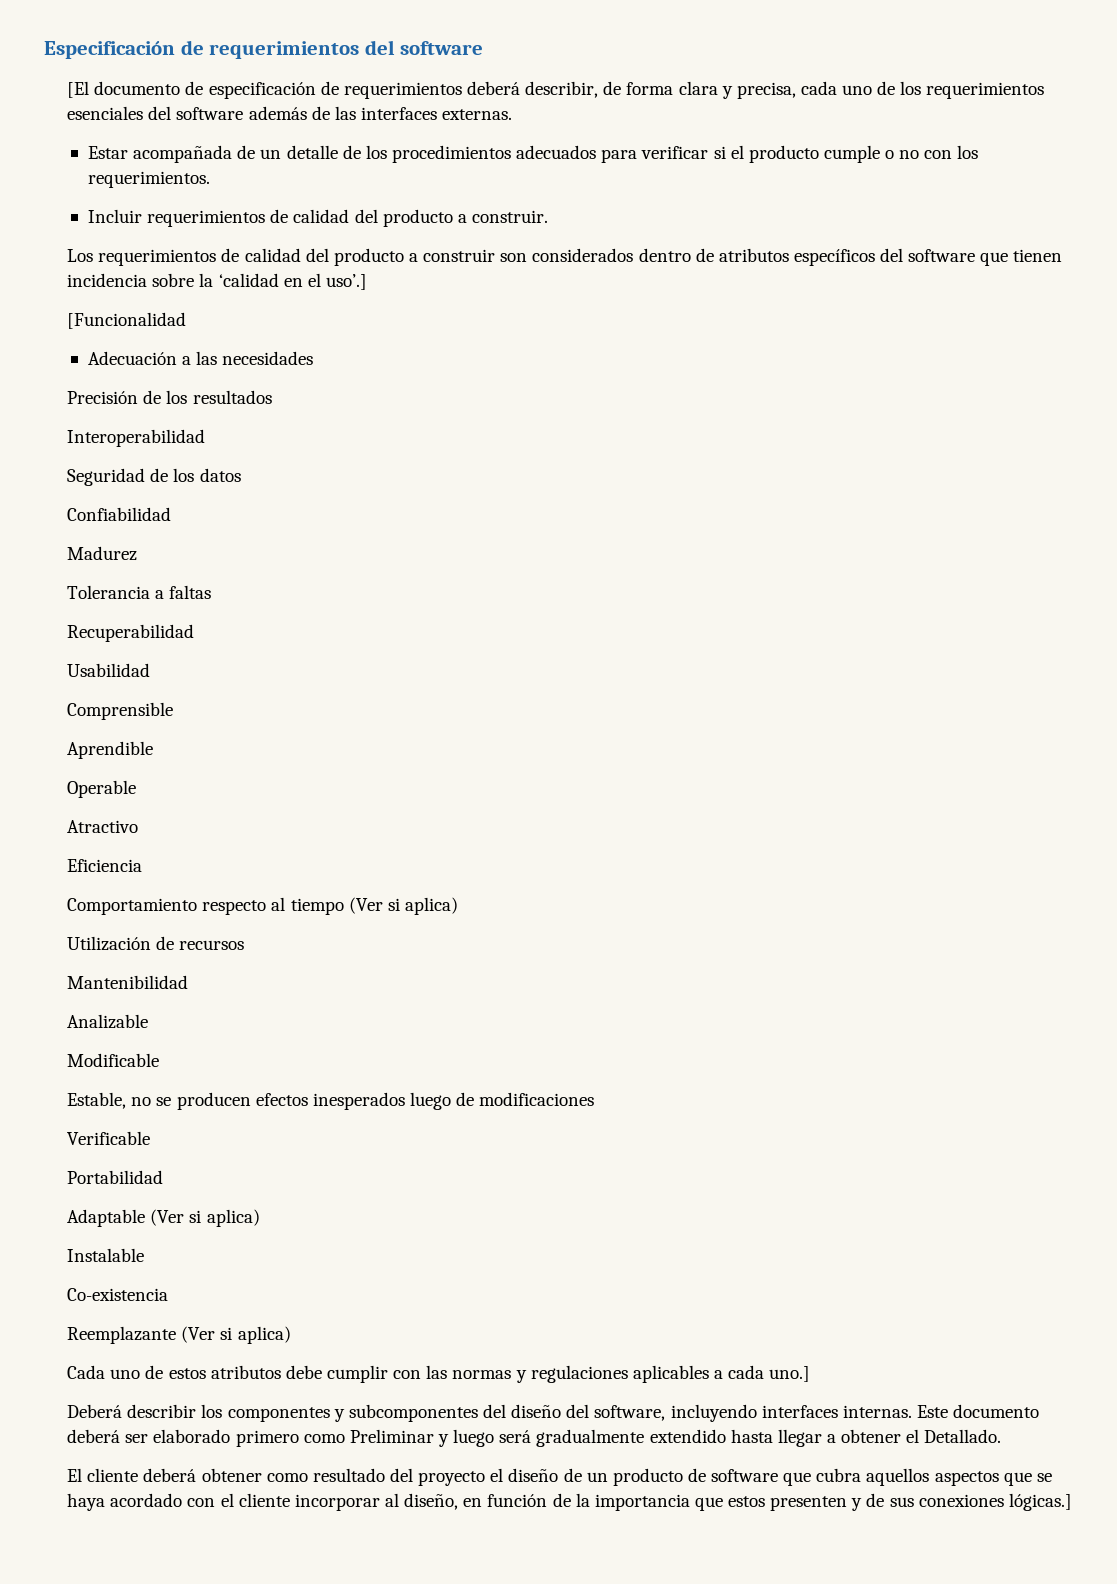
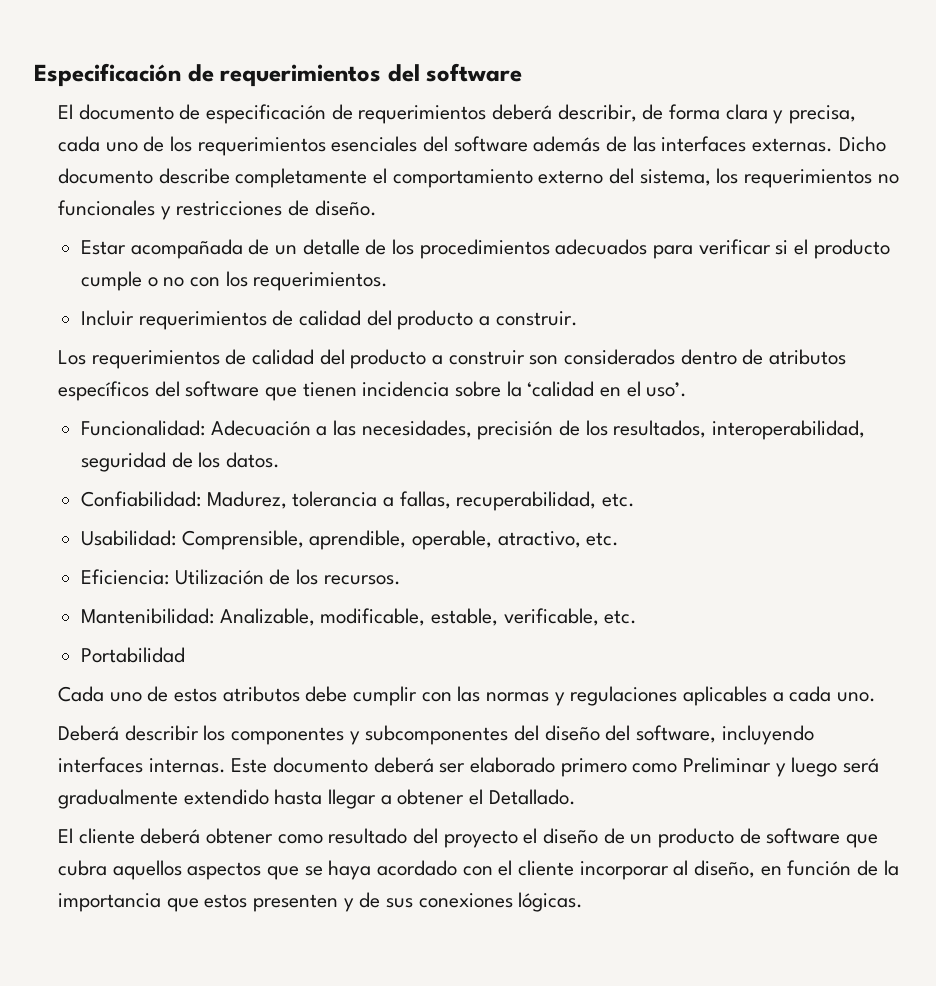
[67,81,90,98] [El -> [57,104,73,119] El
(513, 114) none -> [838,136,886,152] [57,168,899,188] [57,200,377,220] Dicho documento describe completamente el comportamiento externo del sistema, los requerimientos no funcionales y restricciones de diseño.
[325,274,367,290] [67,312,187,329] uso’.] // [Funcionalidad // -> [646,382,688,397] [80,420,205,436] uso’. // Funcionalidad:
[222,351,314,365] [67,390,272,404] [67,429,206,447] [67,468,241,486] [67,507,172,521] [67,546,138,561] [67,585,212,599] [67,624,195,642] [67,663,151,677] [67,702,174,720] [67,741,154,759] [67,780,137,798] [67,820,139,833] [67,859,143,872] [67,897,458,915] [67,936,245,951] [67,975,189,989] [67,1014,149,1029] [67,1053,160,1067] [67,1092,595,1110] [67,1131,151,1145] [67,1170,164,1184] [67,1209,260,1227] [67,1248,145,1262] [67,1288,169,1301] [67,1326,291,1344] necesidades // Precisión de los resultados // Interoperabilidad // Seguridad de los datos // Confiabilidad // Madurez // Tolerancia a faltas // Recuperabilidad // Usabilidad // Comprensible // Aprendible // Operable // Atractivo // Eficiencia // Comportamiento respecto al tiempo (Ver si aplica) // Utilización de recursos // Mantenibilidad // Analizable // Modificable // Estable, no se producen efectos inesperados luego de modificaciones // Verificable // Portabilidad // Adaptable (Ver si aplica) // Instalable // Co-existencia // Reemplazante (Ver si aplica) -> [361,420,865,440] [80,452,280,472] [80,491,635,511] [80,530,620,550] [80,569,401,585] [80,608,638,626] [80,647,185,663] necesidades, precisión de los resultados, interoperabilidad, seguridad de los datos. // Confiabilidad: Madurez, tolerancia a fallas, recuperabilidad, etc. // Usabilidad: Comprensible, aprendible, operable, atractivo, etc. // Eficiencia: Utilización de los recursos. // Mantenibilidad: Analizable, modificable, estable, verificable, etc. // Portabilidad
[769,1366,811,1382] uno.] -> [836,692,876,702] uno.
[1008,1493,1072,1511] lógicas.] -> [518,892,584,912] lógicas.

